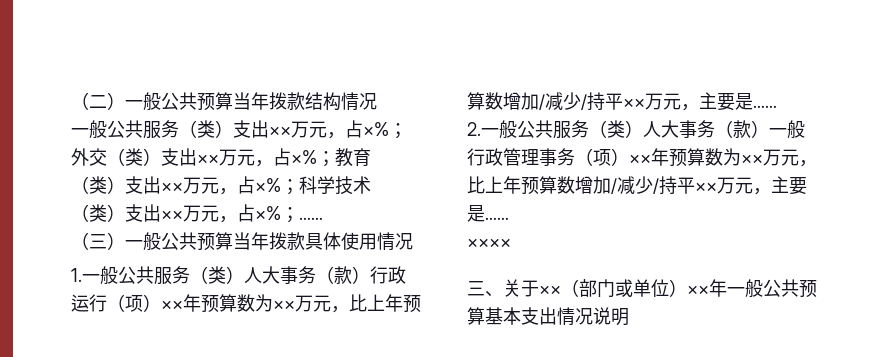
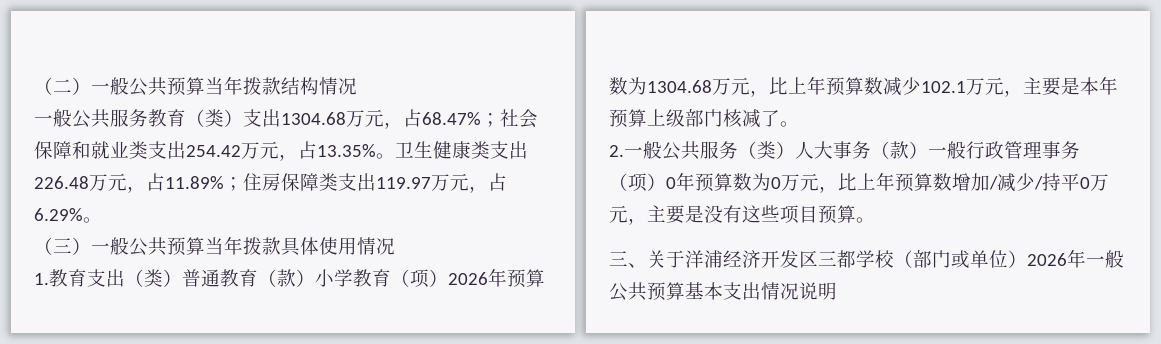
[179,120,407,139] [71,148,335,167] （类）支出××万元，占×%；外交（类）支出××万元，占×%； -> (148, 118) none
[161,176,371,195] [71,204,323,223] ××万元，占×%；科学技术（类）支出××万元，占×%；…… -> [281,109,538,129] [34,141,528,161] [34,173,507,193] [34,208,102,223] 1304.68万元，占68.47%；社会保障和就业类支出254.42万元，占13.35%。卫生健康类支出226.48万元，占11.89%；住房保障类支出119.97万元，占6.29%。
[82,266,406,285] [71,294,421,313] [467,92,777,111] 一般公共服务（类）人大事务（款）行政运行（项）××年预算数为××万元，比上年预算数增加/减少/持平××万元，主要是…… -> [49,268,545,288] [609,76,1118,97] [609,109,799,128] 教育支出（类）普通教育（款）小学教育（项）2026年预算数为1304.68万元，比上年预算数减少102.1万元，主要是本年预算上级部门核减了。
[629,148,763,167] ××年预算数为×× -> [666,172,781,192] 0年预算数为0
[695,176,807,195] [467,205,509,222] [467,238,511,248] [467,279,561,297] ××万元，主要是…… // ×××× // 三、关于×× -> [1080,174,1109,191] [609,205,875,225] [609,250,894,268] 0万元，主要是没有这些项目预算。 // 三、关于洋浦经济开发区三都学校
[687,285,709,295] ×× -> [1027,253,1067,266] 2026

